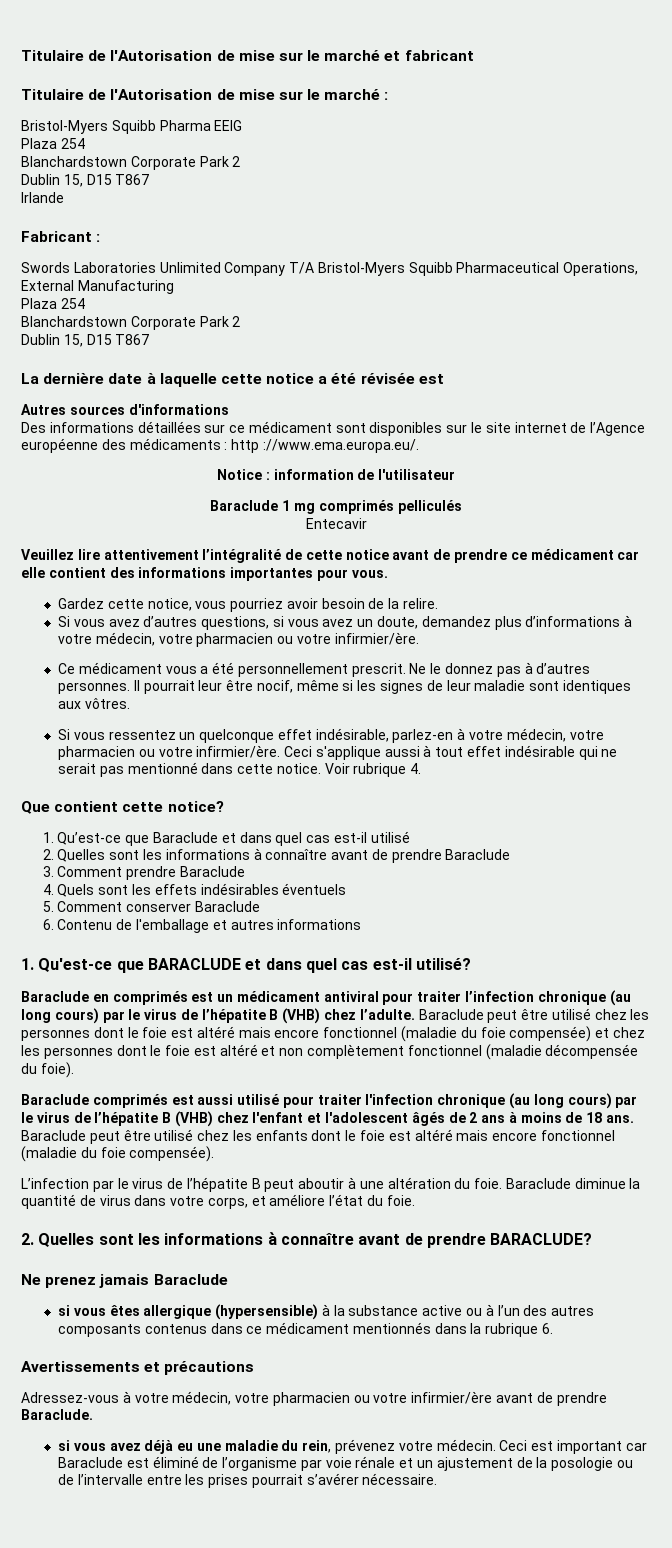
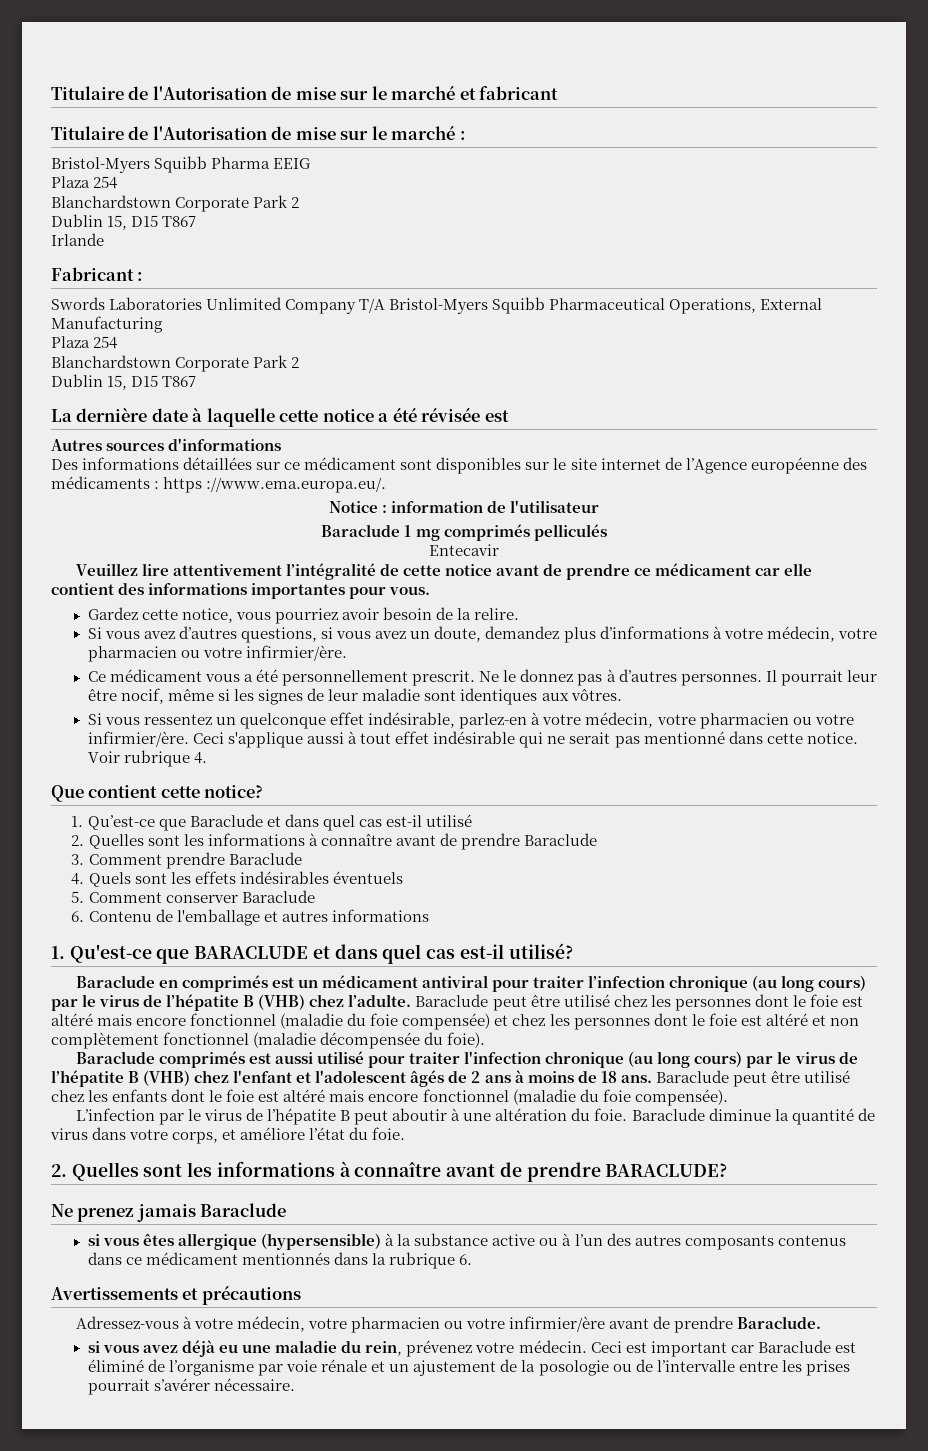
[231,439,260,453] http -> [163,477,203,493] https

